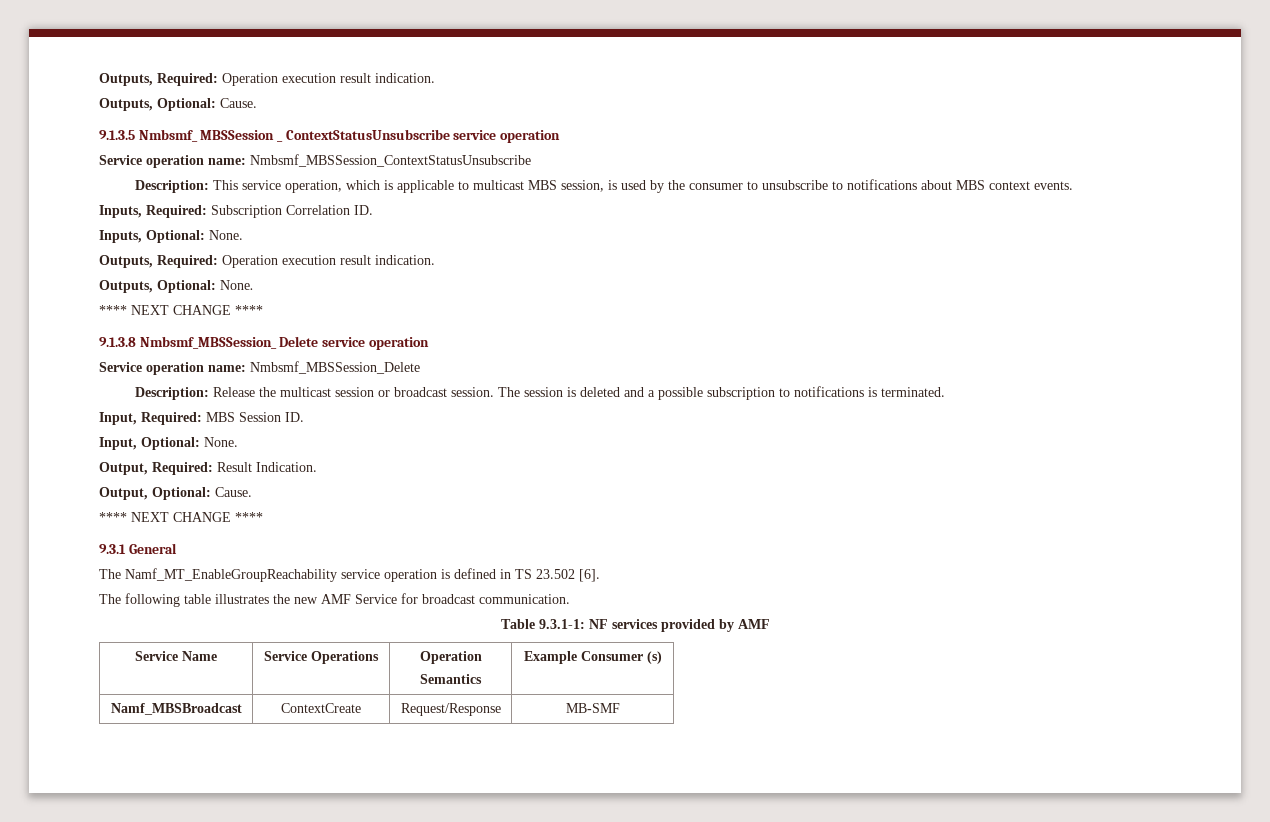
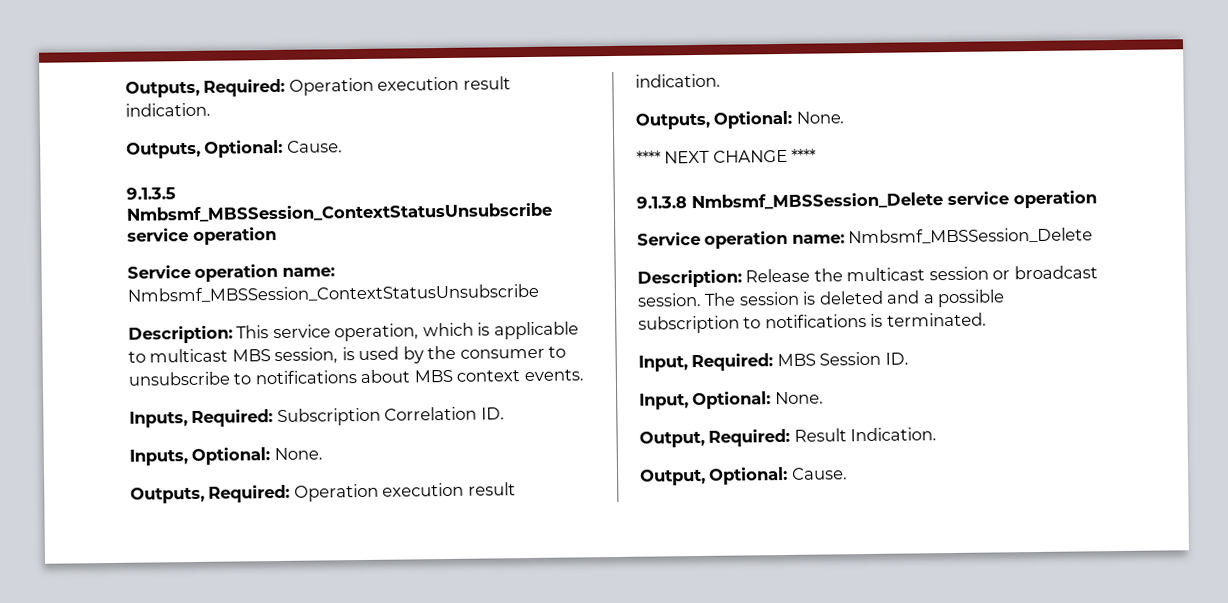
[138,129,275,142] [276,140,283,142] [285,129,450,140] Nmbsmf_ MBSSession _ ContextStatusUnsubscribe -> [126,202,553,223] Nmbsmf_MBSSession_ContextStatusUnsubscribe
[139,336,319,349] Nmbsmf_MBSSession_ Delete -> [691,192,943,211] Nmbsmf_MBSSession_Delete
[99,512,263,522] [99,543,177,554] [99,568,600,582] [99,593,570,607] [500,619,770,632] [135,651,217,661] [264,651,379,664] [419,651,482,664] [420,674,482,684] [523,651,662,664] [110,703,242,715] [281,703,361,713] [400,703,501,716] [565,703,620,713] // **** NEXT CHANGE **** // 9.3.1 General // The Namf_MT_EnableGroupReachability service operation is defined in TS 23.502 [6]. // The following table illustrates the new AMF Service for broadcast communication. // Table 9.3.1-1: NF services provided by AMF // Service Name | Service Operations | Operation // Semantics | Example Consumer (s) // Namf_MBSBroadcast | ContextCreate | Request/Response | MB-SMF -> (848, 473) none

